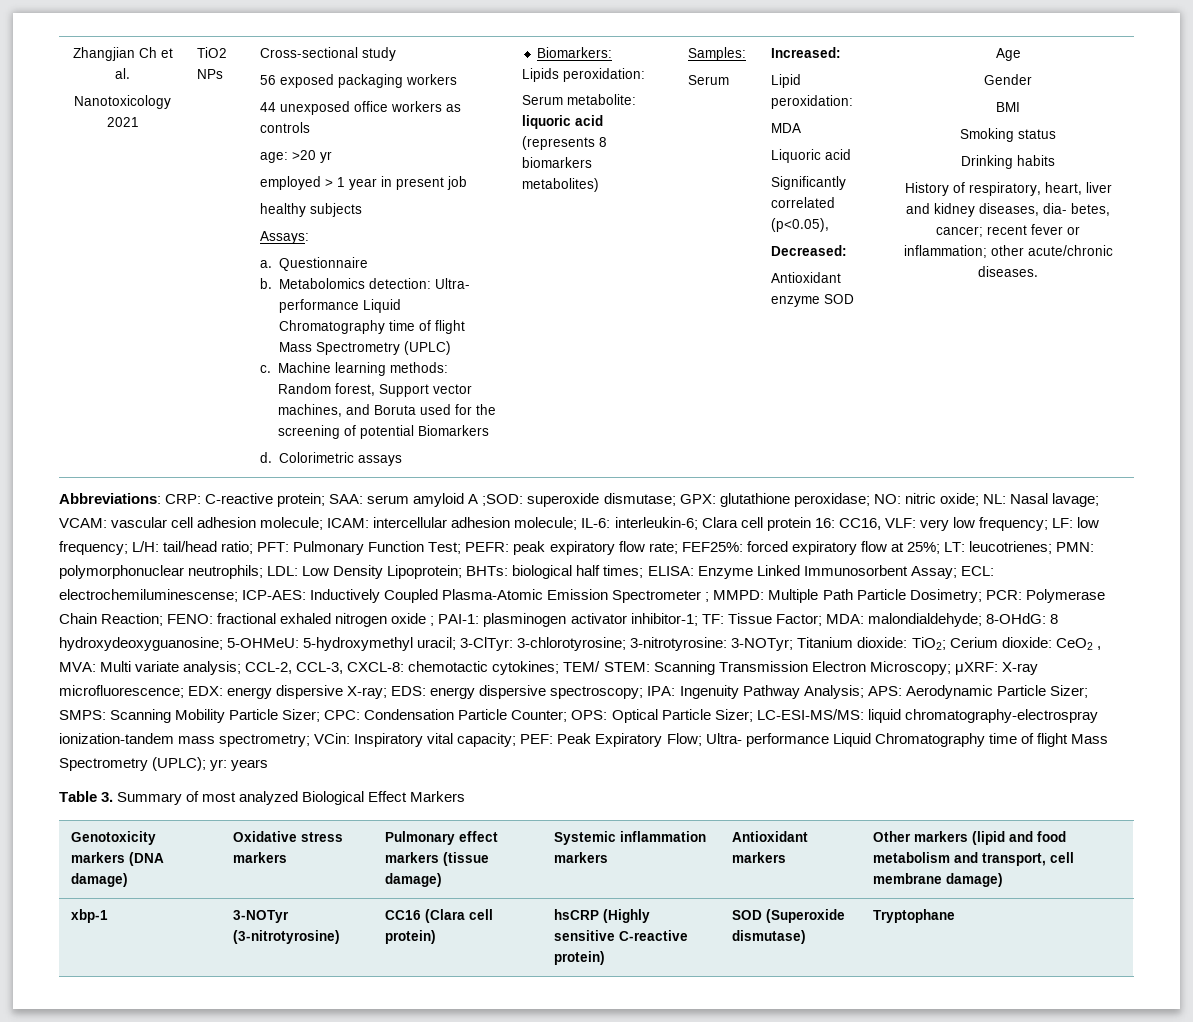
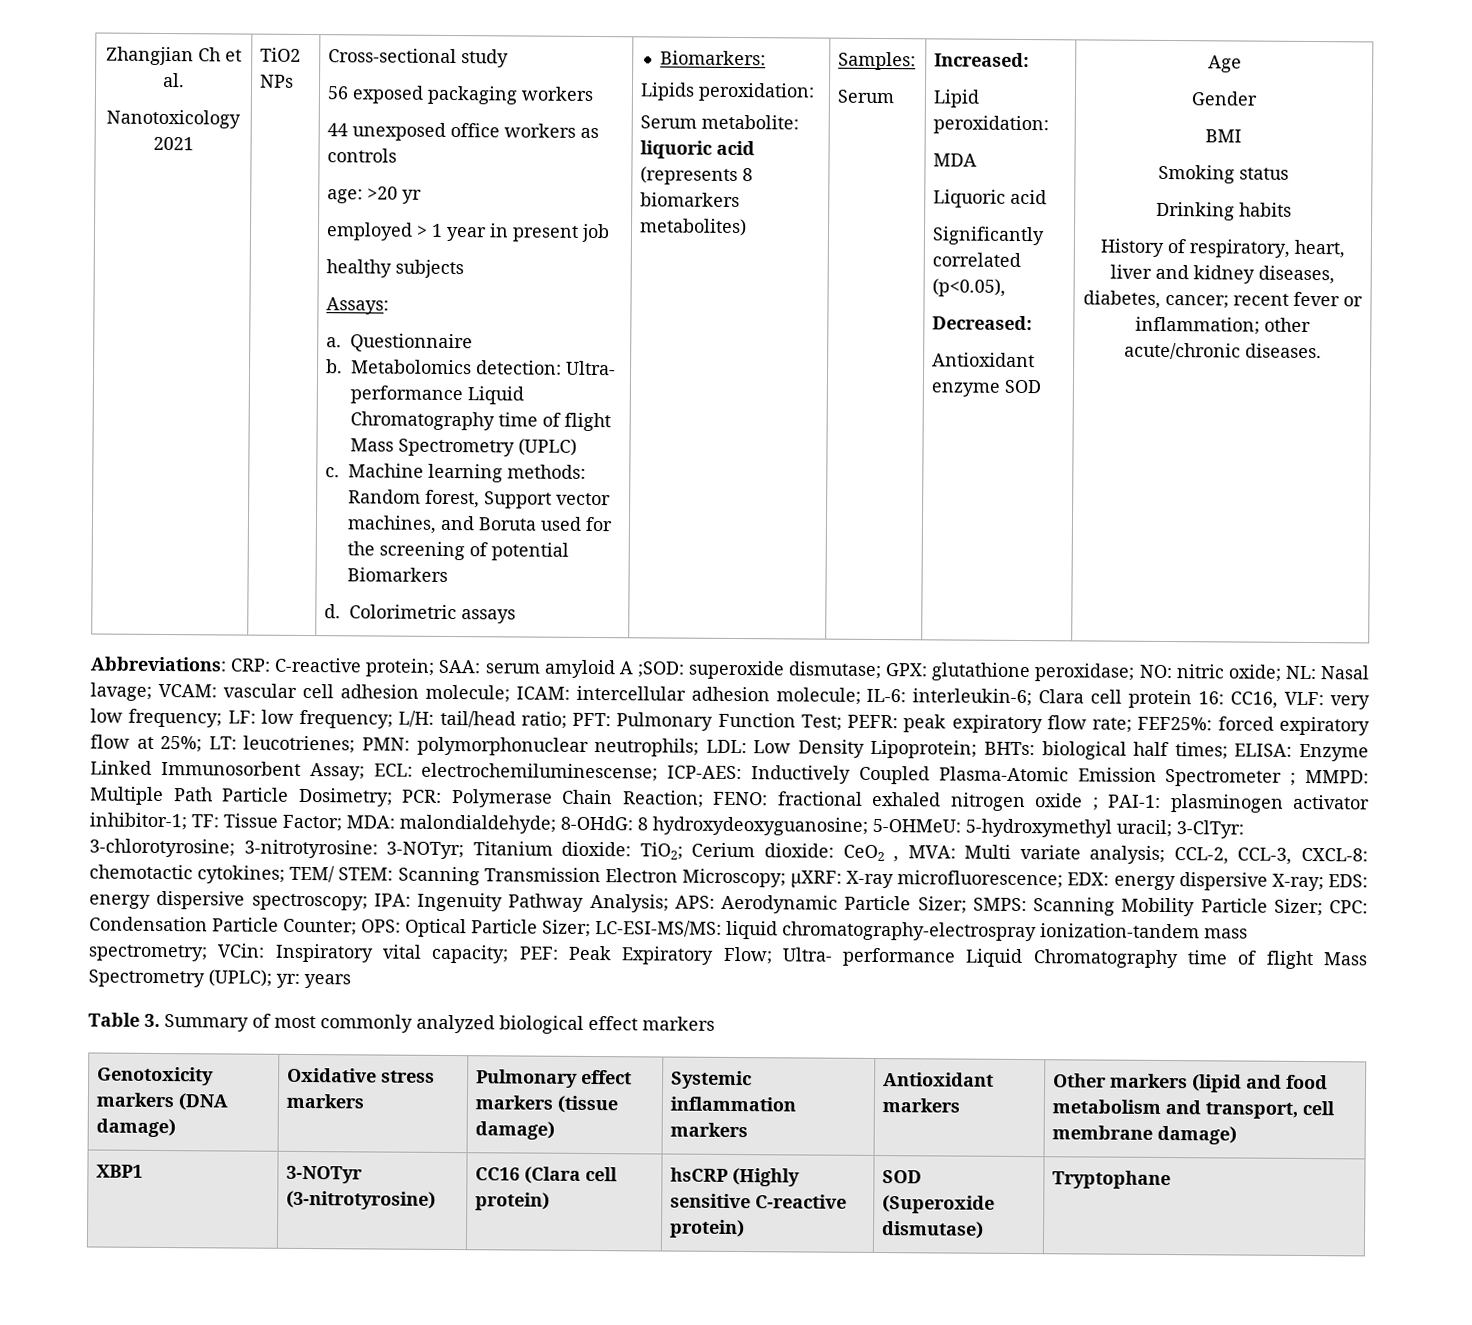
[1043,203,1110,216] dia- betes, -> [1083,290,1161,309] diabetes,
[239,791,466,805] analyzed Biological Effect Markers -> [320,1014,715,1034] commonly analyzed biological effect markers
[70,909,108,923] xbp-1 -> [95,1164,143,1178] XBP1

